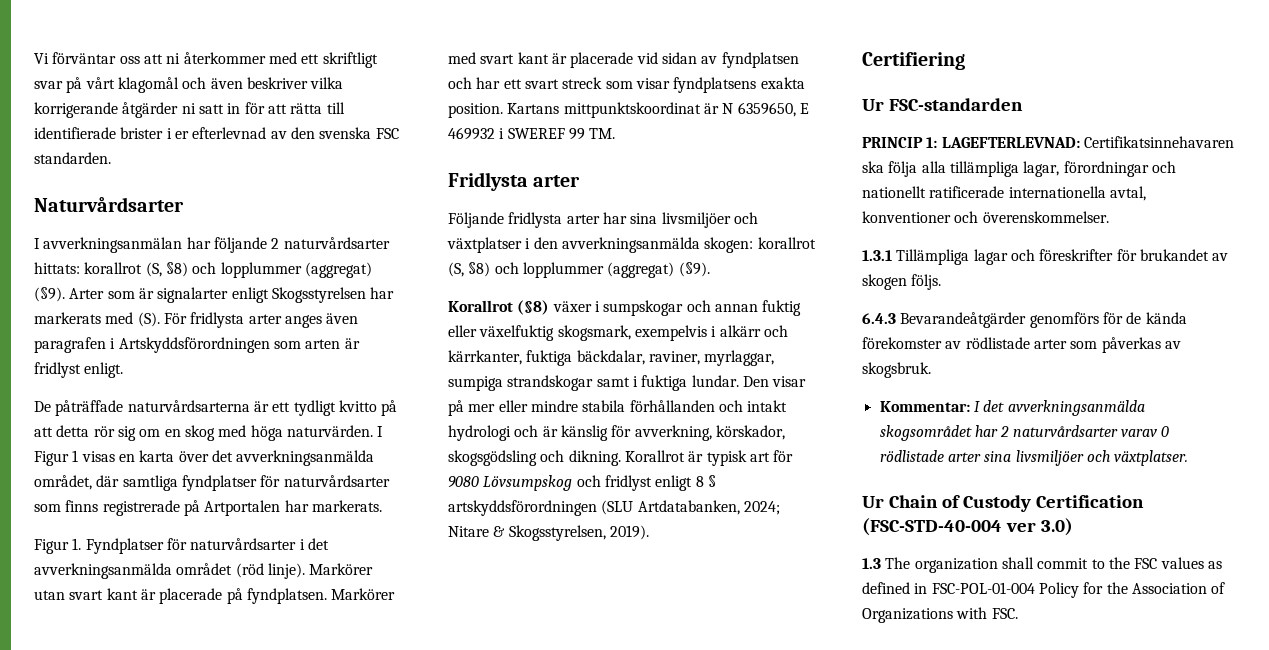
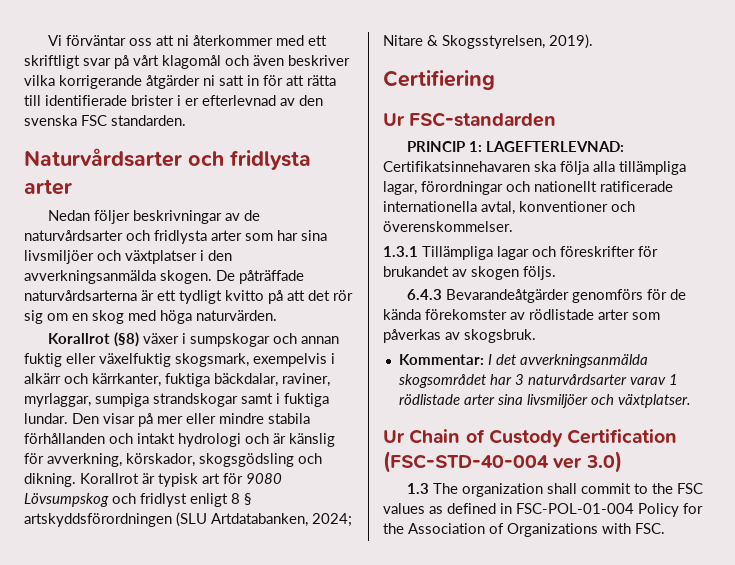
[34,237,390,253] [34,262,372,278] [34,287,395,303] [34,312,359,328] [34,337,360,353] [34,362,124,378] // I avverkningsanmälan har följande 2 naturvårdsarter hittats: korallrot (S, §8) och lopplummer (aggregat) (§9). Arter som är signalarter enligt Skogsstyrelsen har markerats med (S). För fridlysta arter anges även paragrafen i Artskyddsförordningen som arten är fridlyst enligt. // -> [188,150,311,170] [24,179,72,195] [48,210,261,224] [24,230,327,244] [24,250,232,264] [24,270,212,284] och fridlysta arter // Nedan följer beskrivningar av de naturvårdsarter och fridlysta arter som har sina livsmiljöer och växtplatser i den avverkningsanmälda skogen.
[56,425,90,437] detta -> [308,290,330,301] det
[377,426,384,437] [34,450,375,466] [34,475,390,491] [34,500,382,516] [34,538,329,554] [34,563,374,579] [34,588,396,604] [448,52,799,68] [448,77,805,93] [448,102,809,118] [448,127,616,140] [448,172,581,191] [448,212,758,228] [447,237,816,253] [448,262,710,278] I Figur 1 visas en karta över det avverkningsanmälda området, där samtliga fyndplatser för naturvårdsarter som finns registrerade på Artportalen har markerats. // Figur 1. Fyndplatser för naturvårdsarter i det avverkningsanmälda området (röd linje). Markörer utan svart kant är placerade på fyndplatsen. Markörer med svart kant är placerade vid sidan av fyndplatsen och har ett svart streck som visar fyndplatsens exakta position. Kartans mittpunktskoordinat är N 6359650, E 469932 i SWEREF 99 TM. // Fridlysta arter // Följande fridlysta arter har sina livsmiljöer och växtplatser i den avverkningsanmälda skogen: korallrot (S, §8) och lopplummer (aggregat) (§9). -> (277, 315) none
[1000,426,1010,437] 2 -> [514,374,524,385] 3
[1161,426,1170,437] 0 -> [668,374,678,385] 1

